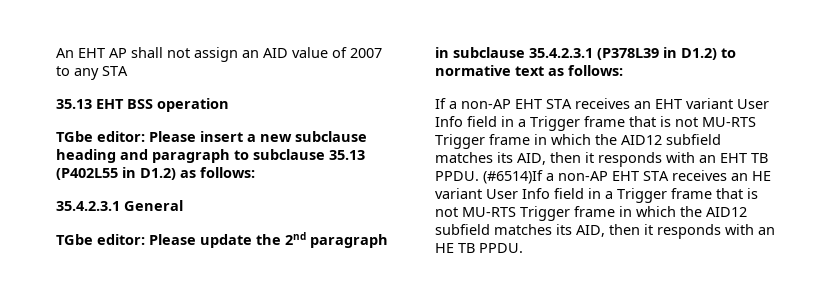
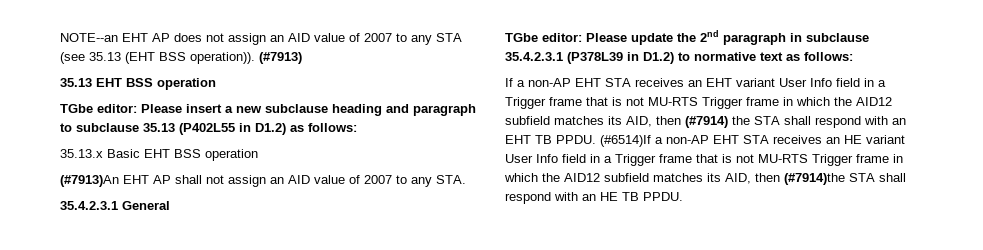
[56,47,163,58] An EHT AP shall -> [60,33,202,42] NOTE--an EHT AP does
(128, 71) none -> [60,52,302,64] (see 35.13 (EHT BSS operation)). (#7913)
(255, 172) none -> [60,149,258,161] [60,175,466,187] // 35.13.x Basic EHT BSS operation // (#7913)An EHT AP shall not assign an AID value of 2007 to any STA.
[585,152,662,167] it responds -> [685,116,861,128] (#7914) the STA shall respond
[644,224,721,239] it responds -> [784,173,906,185] [505,192,551,204] (#7914)the STA shall respond

